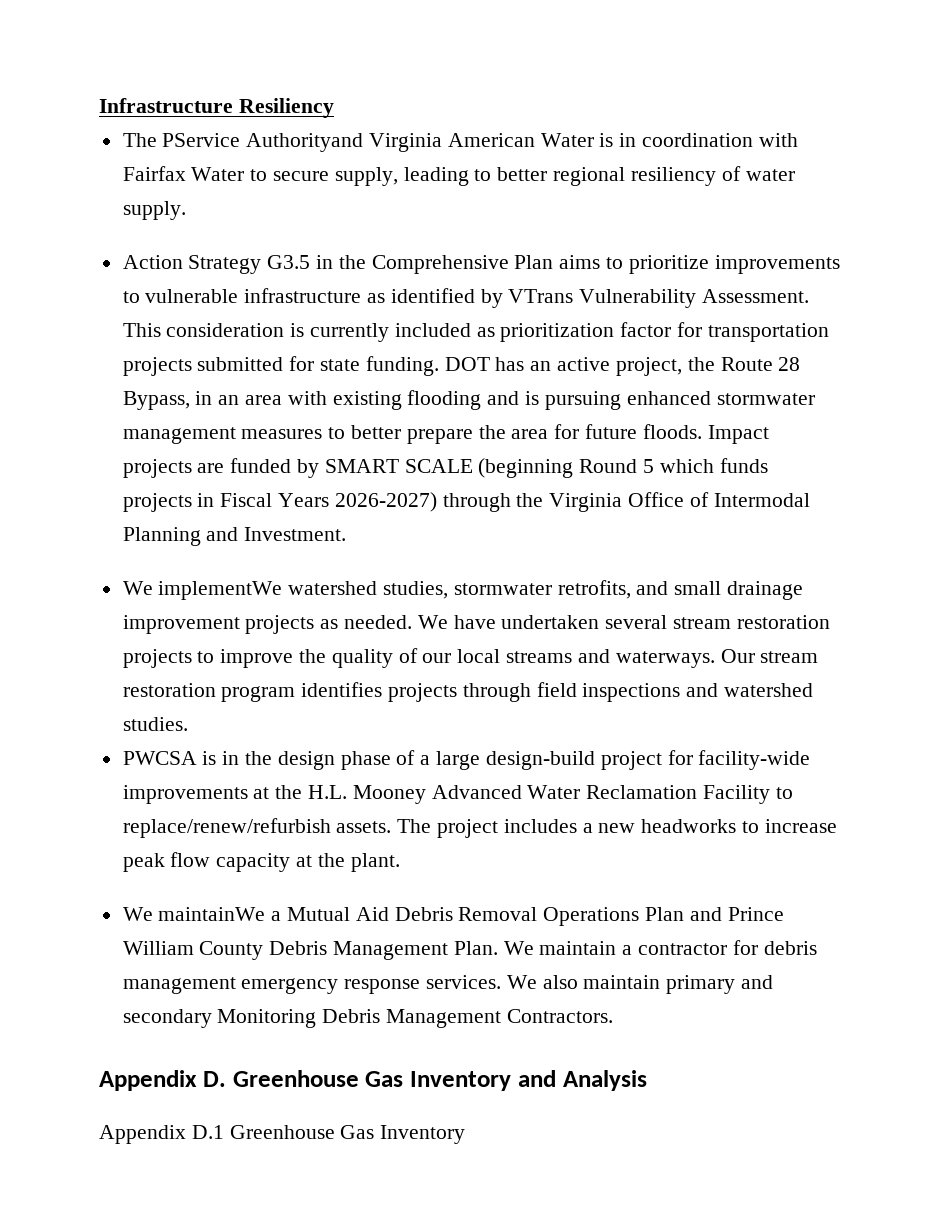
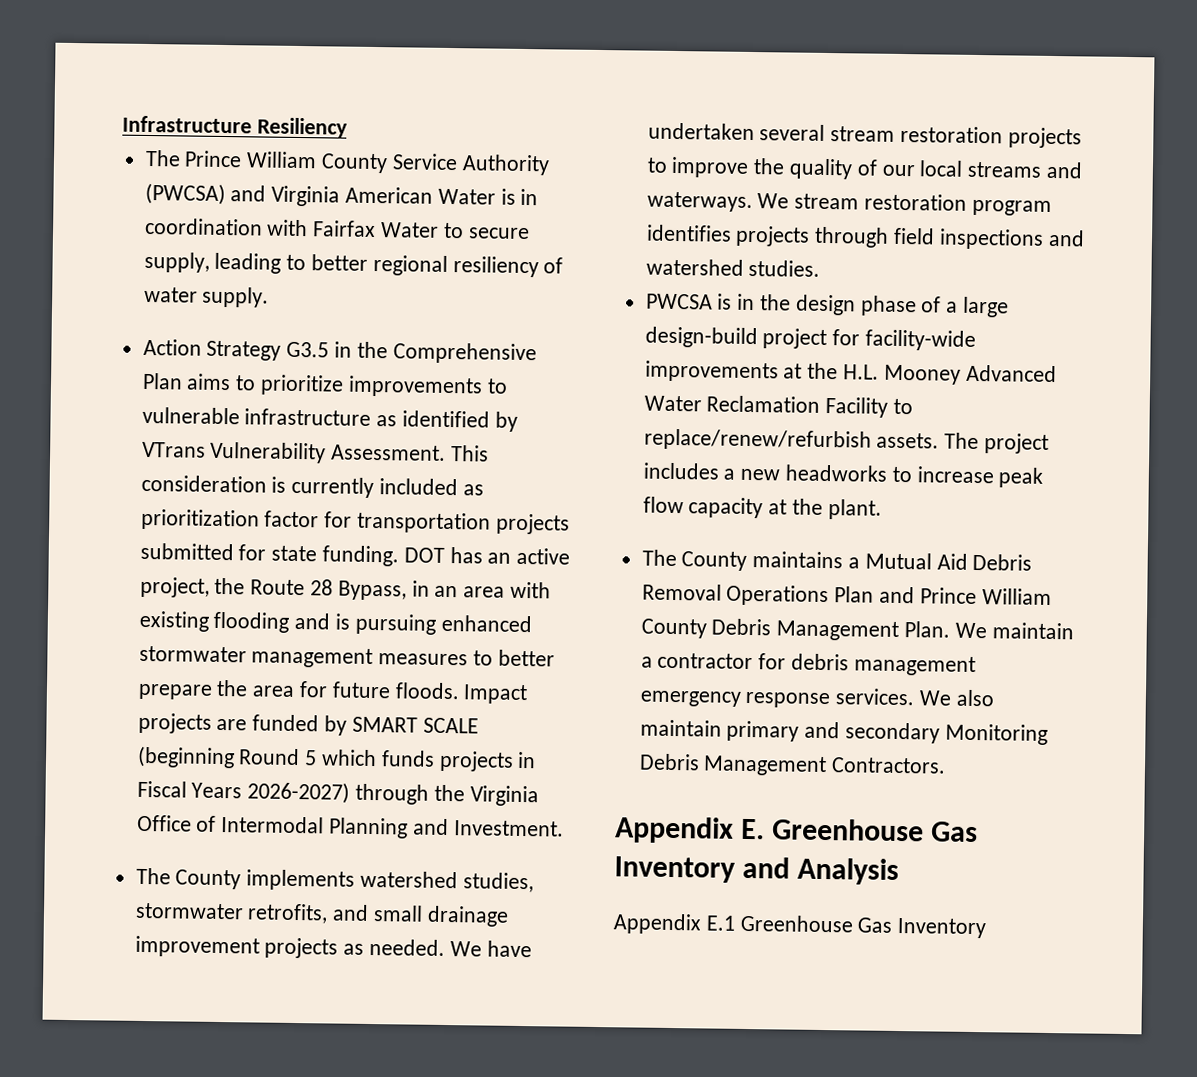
[162,133,364,152] PService Authorityand -> [184,150,550,176] [144,182,267,206] Prince William County Service Authority (PWCSA) and
[122,581,283,600] We implementWe -> [135,867,356,891] The County implements
[720,649,755,663] Our -> [757,193,790,209] We
[122,907,266,921] We maintainWe -> [641,549,844,571] The County maintains
[202,1071,226,1087] D. -> [741,818,766,840] E.
[191,1125,224,1139] D.1 -> [705,915,736,931] E.1

